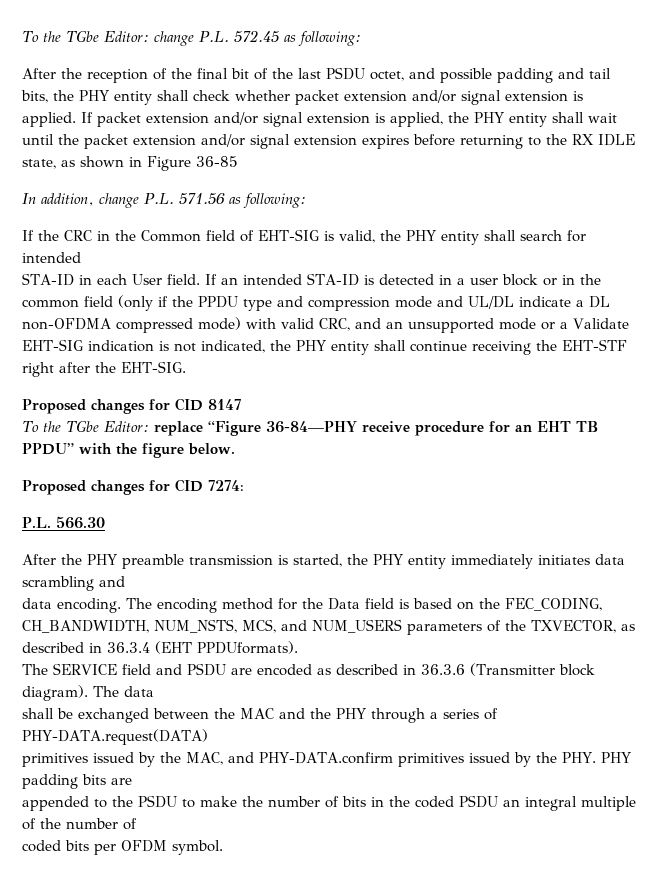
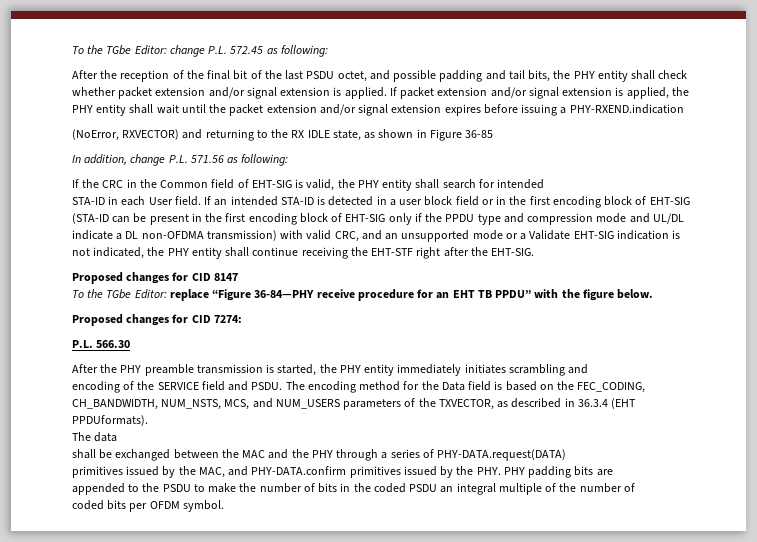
(455, 140) none -> [521,104,684,116] [72,129,203,141] issuing a PHY-RXEND.indication // (NoError, RXVECTOR) and
(538, 280) none -> [455,196,479,206] field
[22,295,153,311] common field (only -> [529,196,690,208] [72,213,412,225] first encoding block of EHT-SIG (STA-ID can be present in the first encoding block of EHT-SIG only
[116,317,241,333] compressed mode) -> [206,230,277,241] transmission)
[595,554,625,565] data -> (506, 369) none
[22,598,121,613] data encoding. -> [72,381,283,393] encoding of the SERVICE field and PSDU.
[53,663,595,676] [22,685,119,701] SERVICE field and PSDU are encoded as described in 36.3.6 (Transmitter block diagram). The -> (91, 436) none

